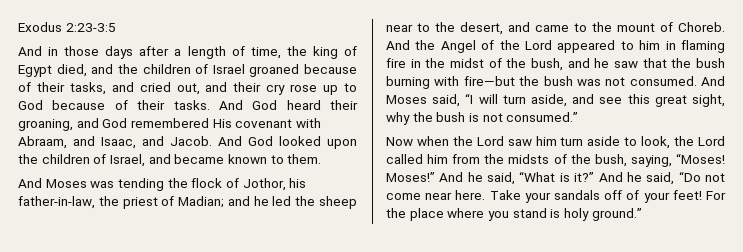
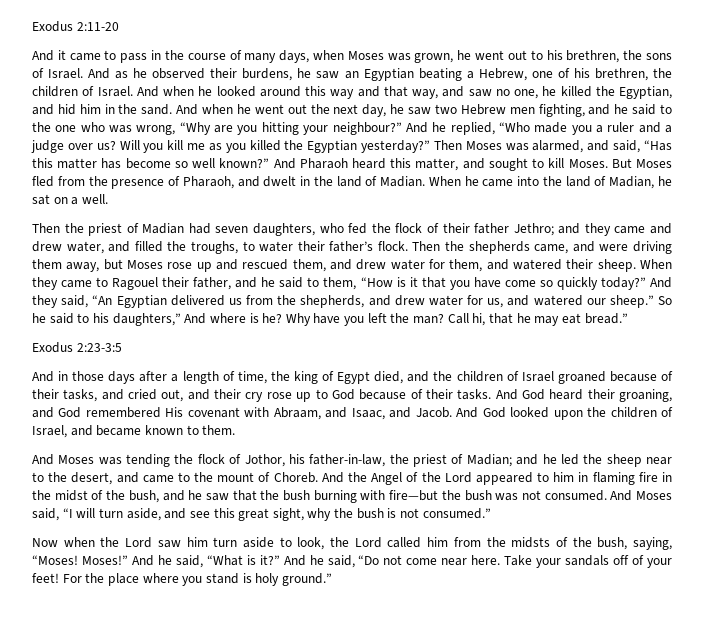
[18,22,62,32] Exodus -> [32,21,119,32] [32,50,673,63] [32,68,672,81] [32,86,672,99] [32,104,672,117] [32,122,673,135] [31,140,673,153] [32,158,672,171] [32,176,672,189] [32,194,108,205] [32,223,672,236] [32,241,672,254] [32,259,672,272] [32,277,672,290] [32,295,672,308] [32,313,628,326] [32,342,73,353] Exodus 2:11-20 // And it came to pass in the course of many days, when Moses was grown, he went out to his brethren, the sons of Israel. And as he observed their burdens, he saw an Egyptian beating a Hebrew, one of his brethren, the children of Israel. And when he looked around this way and that way, and saw no one, he killed the Egyptian, and hid him in the sand. And when he went out the next day, he saw two Hebrew men fighting, and he said to the one who was wrong, “Why are you hitting your neighbour?” And he replied, “Who made you a ruler and a judge over us? Will you kill me as you killed the Egyptian yesterday?” Then Moses was alarmed, and said, “Has this matter has become so well known?” And Pharaoh heard this matter, and sought to kill Moses. But Moses fled from the presence of Pharaoh, and dwelt in the land of Madian. When he came into the land of Madian, he sat on a well. // Then the priest of Madian had seven daughters, who fed the flock of their father Jethro; and they came and drew water, and filled the troughs, to water their father’s flock. Then the shepherds came, and were driving them away, but Moses rose up and rescued them, and drew water for them, and watered their sheep. When they came to Ragouel their father, and he said to them, “How is it that you have come so quickly today?” And they said, “An Egyptian delivered us from the shepherds, and drew water for us, and watered our sheep.” So he said to his daughters,” And where is he? Why have you left the man? Call hi, that he may eat bread.” // Exodus

